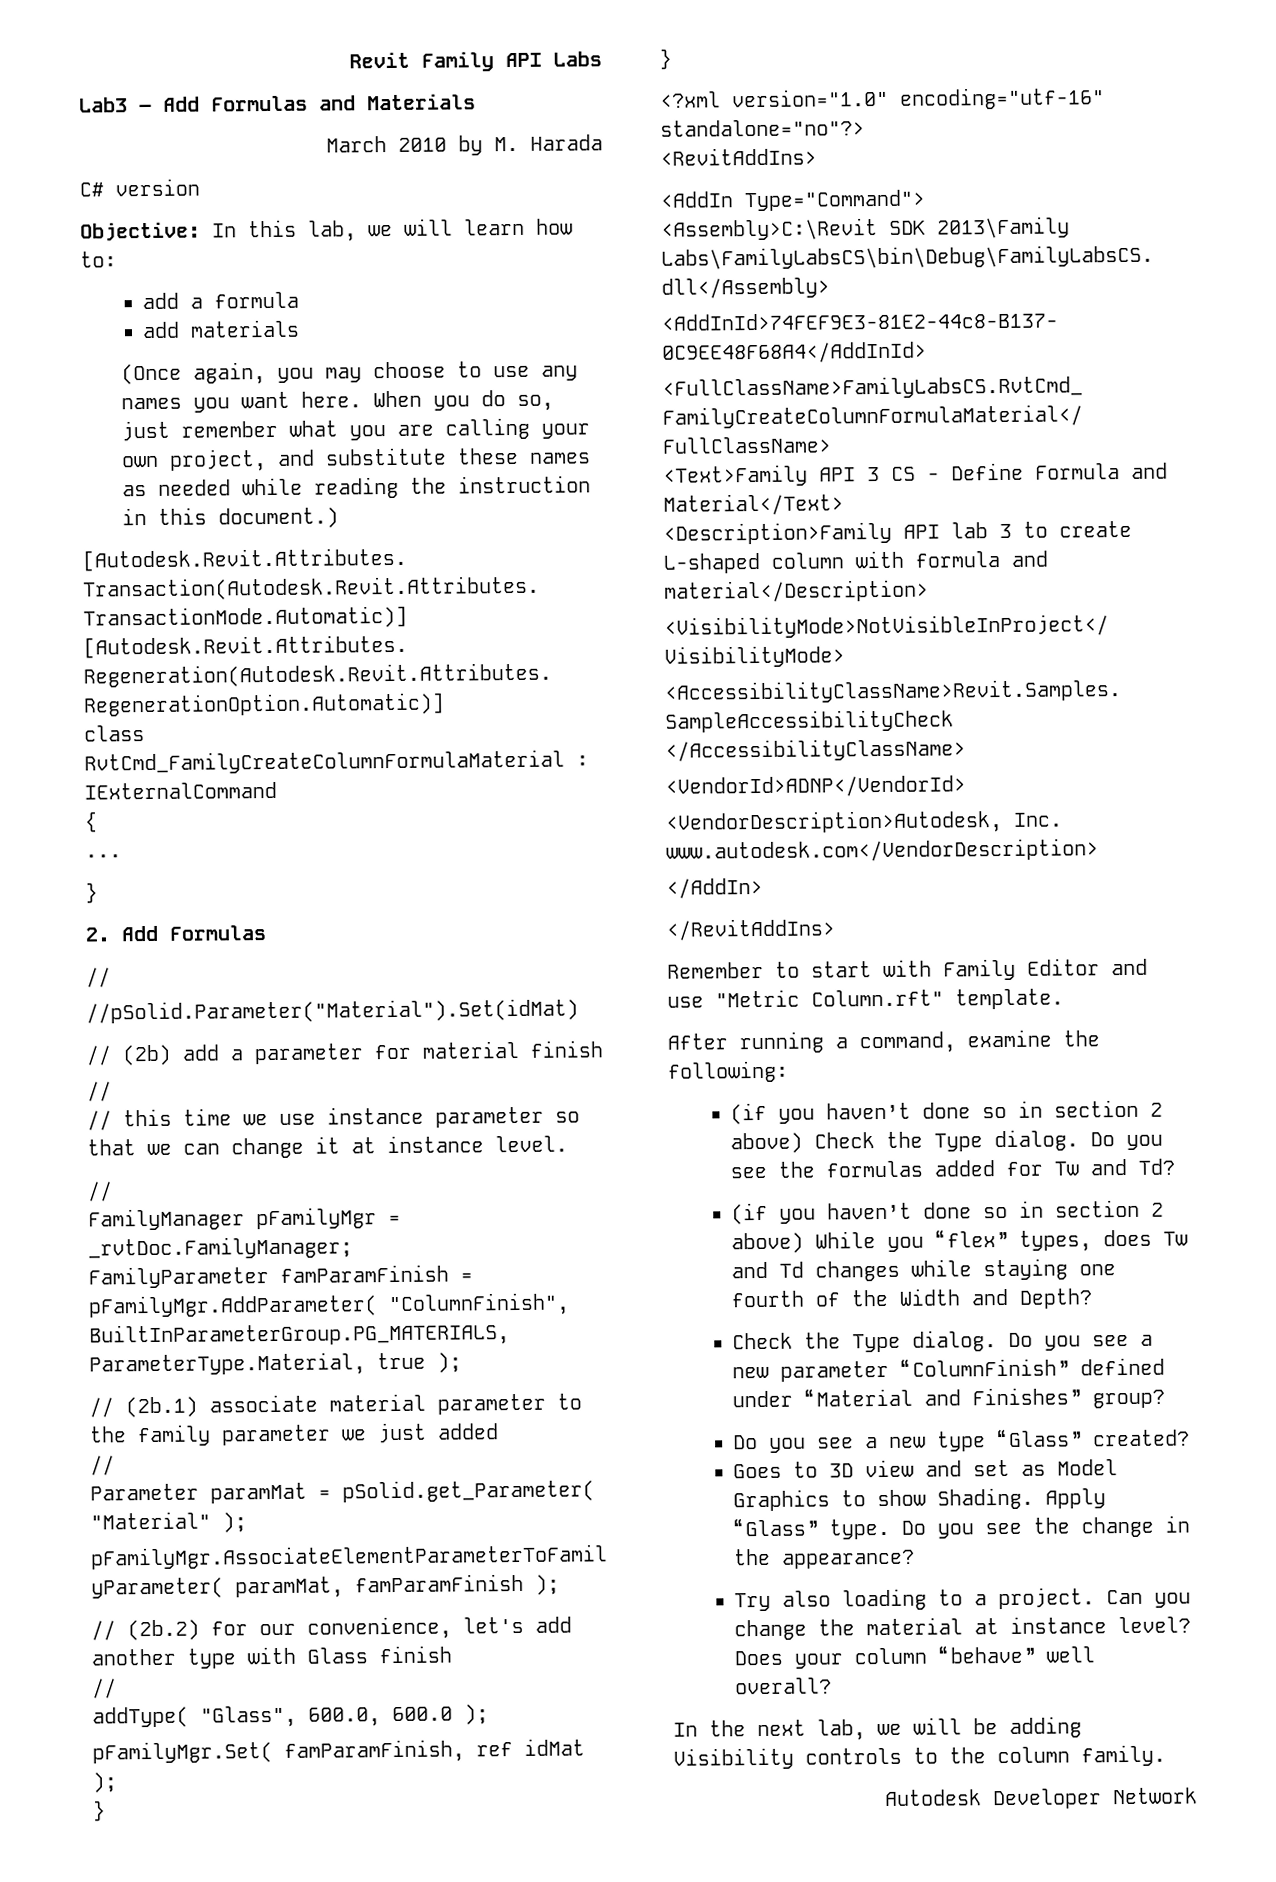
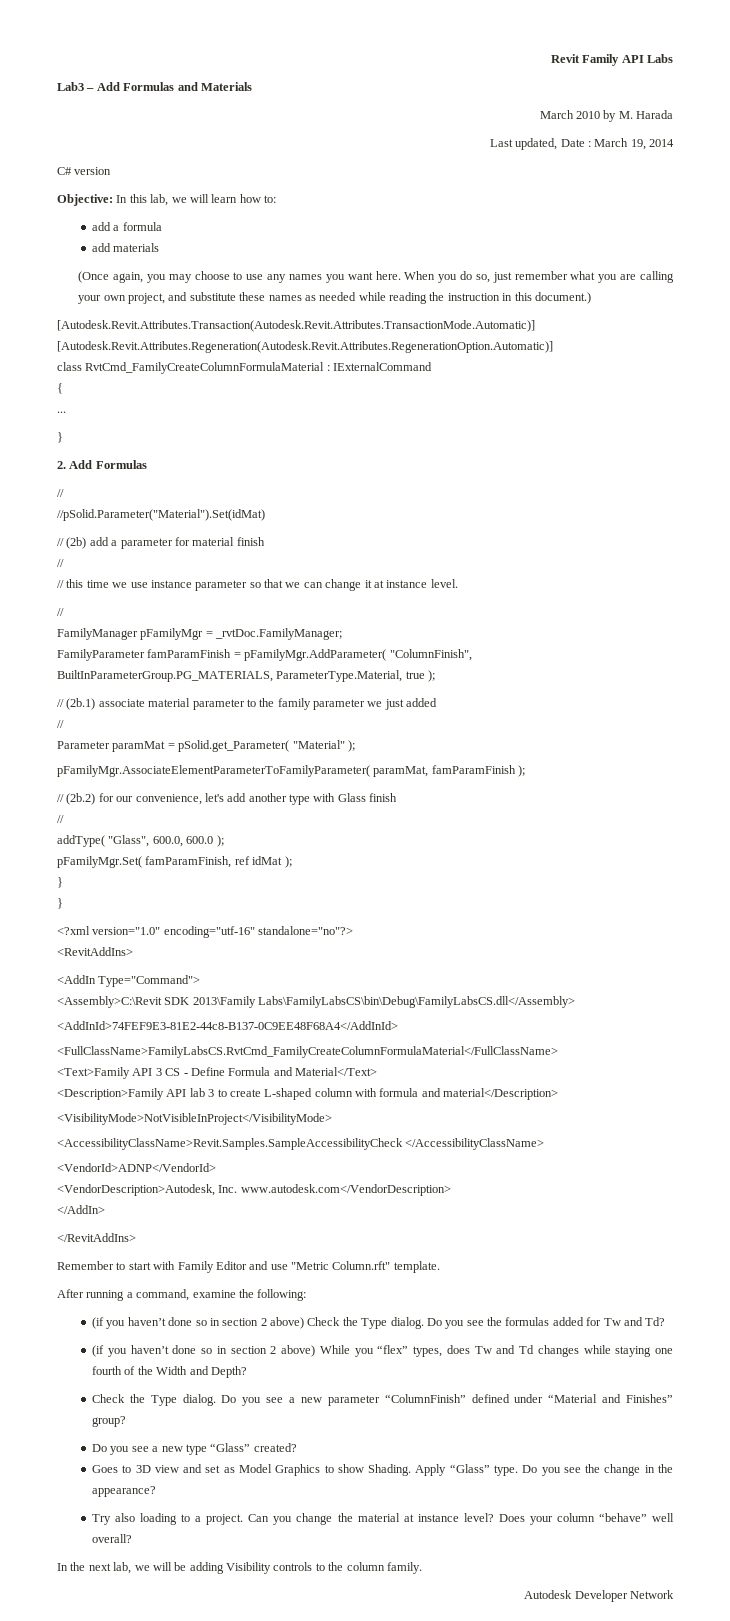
(603, 142) none -> [489,138,674,150] // Last updated, Date : March 19, 2014

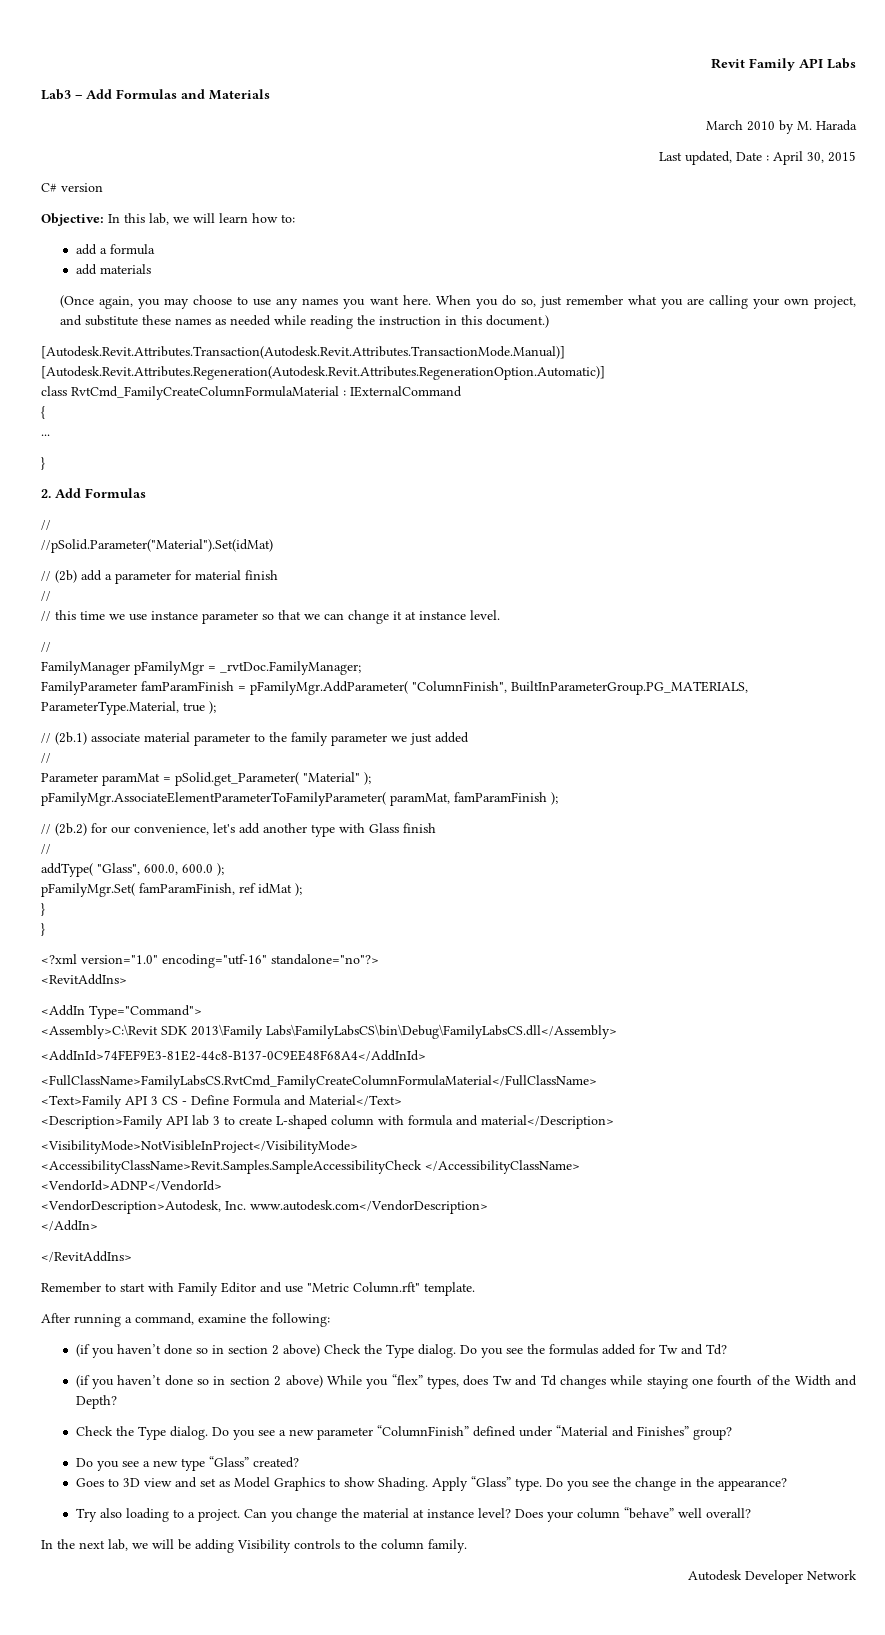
[594,138,674,150] March 19, 2014 -> [773,151,856,165] April 30, 2015
[57,320,535,332] [Autodesk.Revit.Attributes.Transaction(Autodesk.Revit.Attributes.TransactionMode.Automatic)] -> [41,346,565,359] [Autodesk.Revit.Attributes.Transaction(Autodesk.Revit.Attributes.TransactionMode.Manual)]

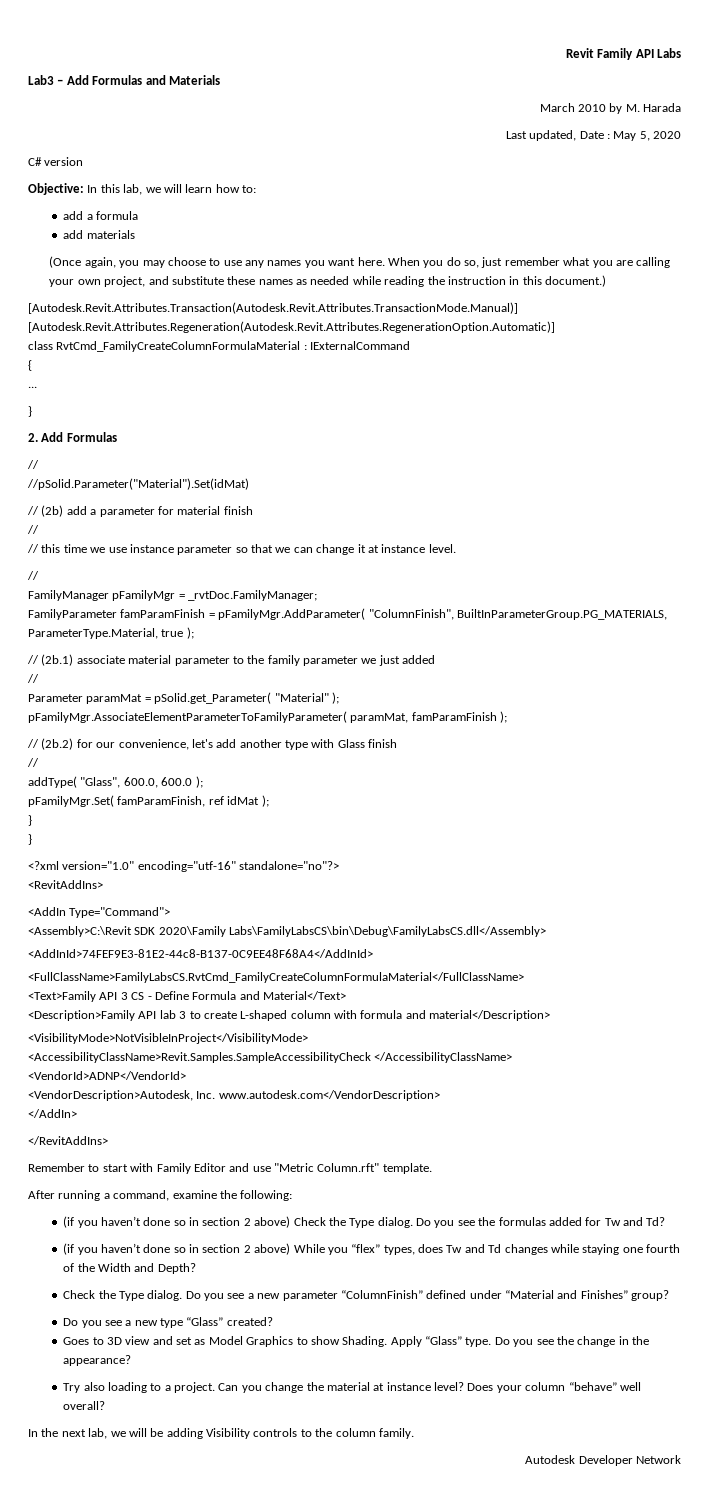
[773,151,856,165] April 30, 2015 -> [613,131,681,141] May 5, 2020
[191,1024,263,1039] 2013\Family -> [158,926,226,937] 2020\Family

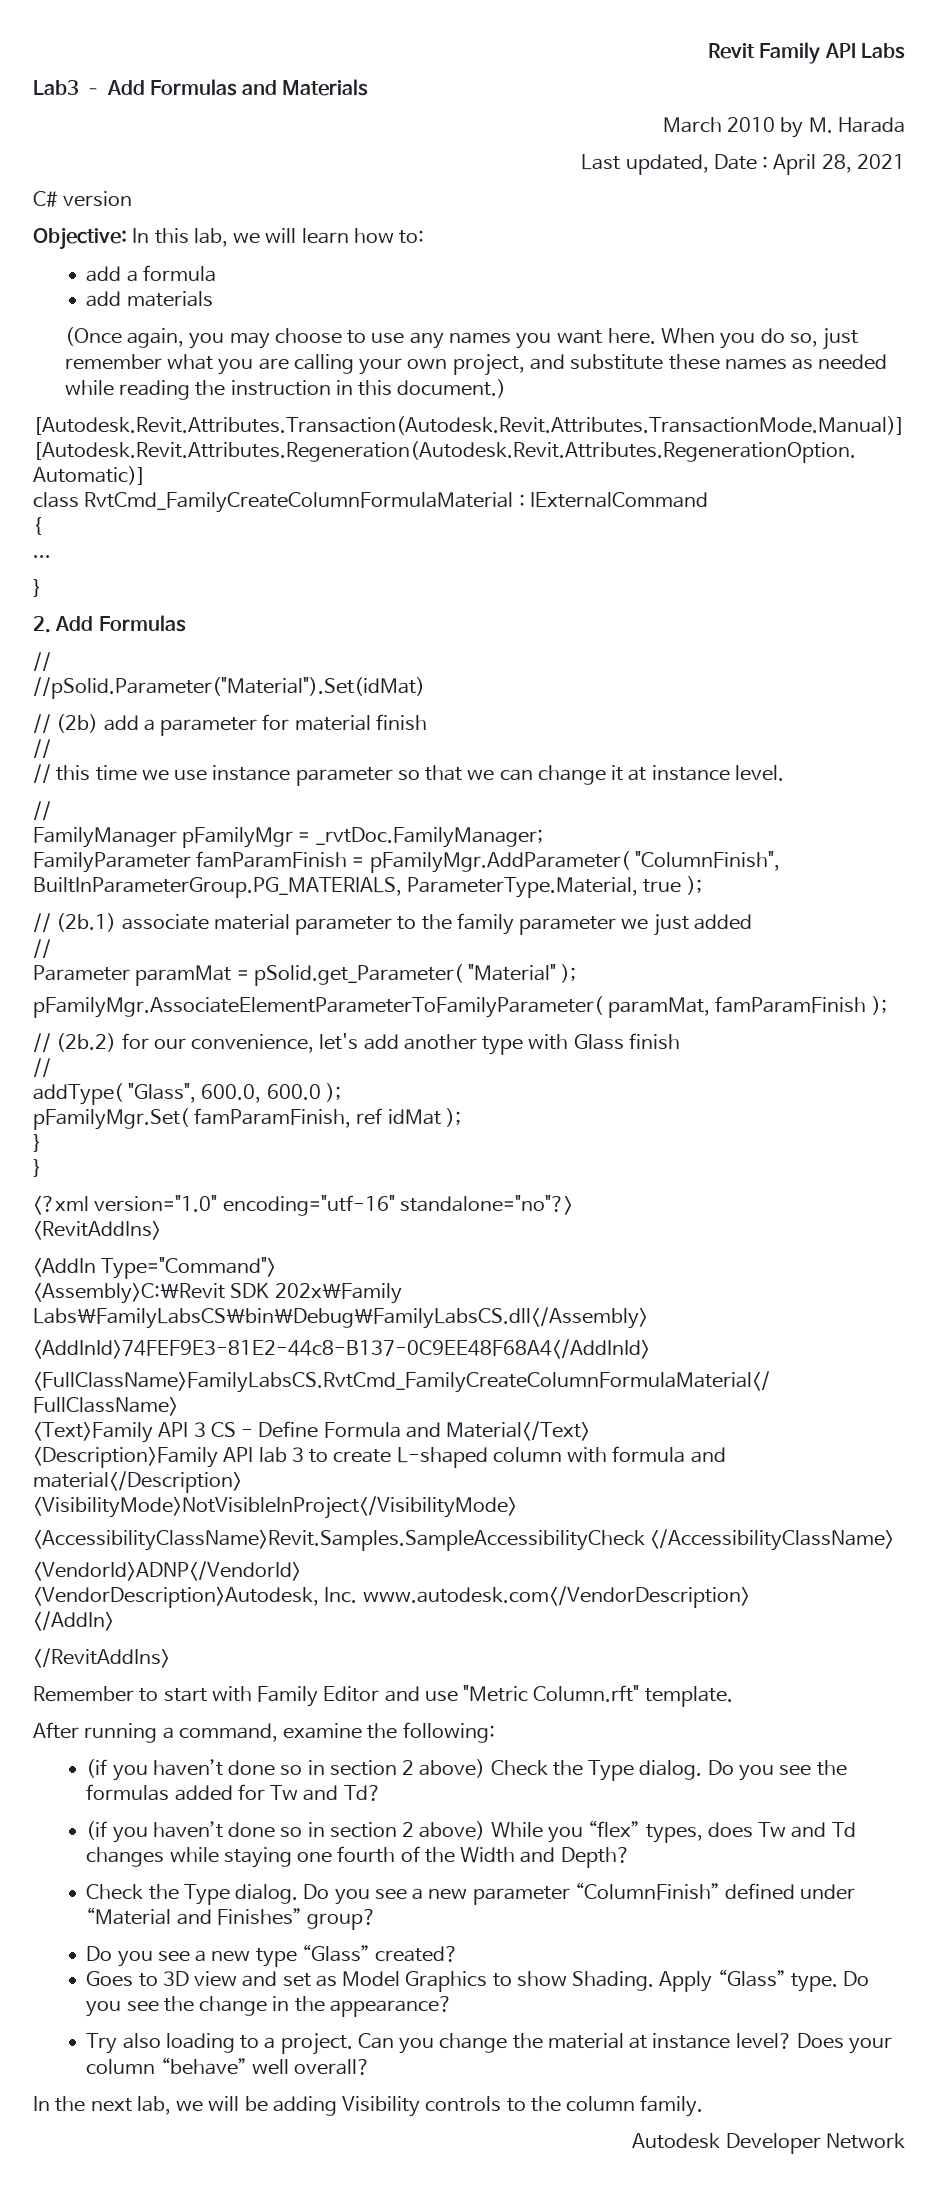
[613,131,681,141] May 5, 2020 -> [773,154,905,175] April 28, 2021
[158,926,226,937] 2020\Family -> [274,1283,402,1304] 202x\Family

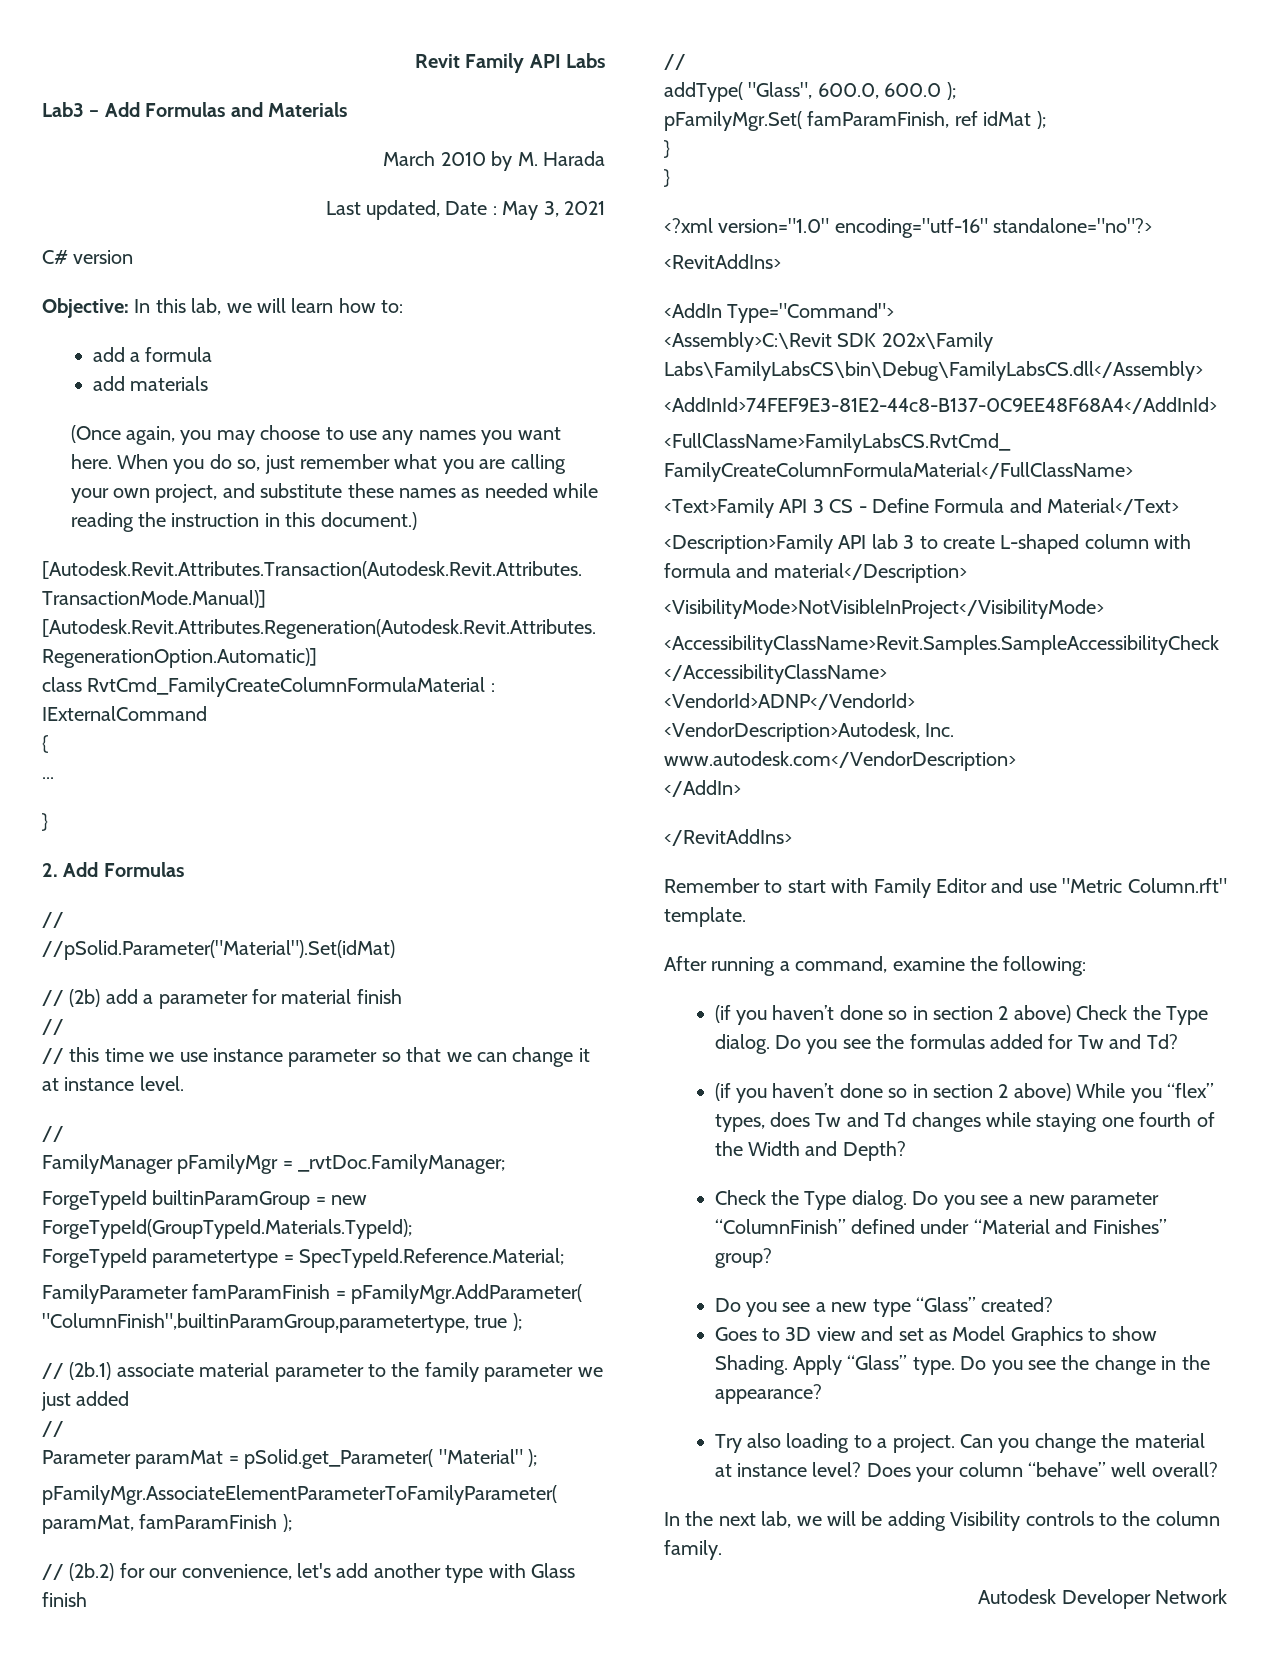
[773,154,852,175] April 28, -> [502,201,559,220] May 3,
(543, 837) none -> [42,1190,368,1210] [42,1219,412,1239] [42,1248,565,1268] // ForgeTypeId builtinParamGroup = new ForgeTypeId(GroupTypeId.Materials.TypeId); // ForgeTypeId parametertype = SpecTypeId.Reference.Material;
[634,851,780,871] [33,877,639,898] "ColumnFinish", BuiltInParameterGroup.PG_MATERIALS, ParameterType.Material, -> [42,1313,469,1333] "ColumnFinish",builtinParamGroup,parametertype,

